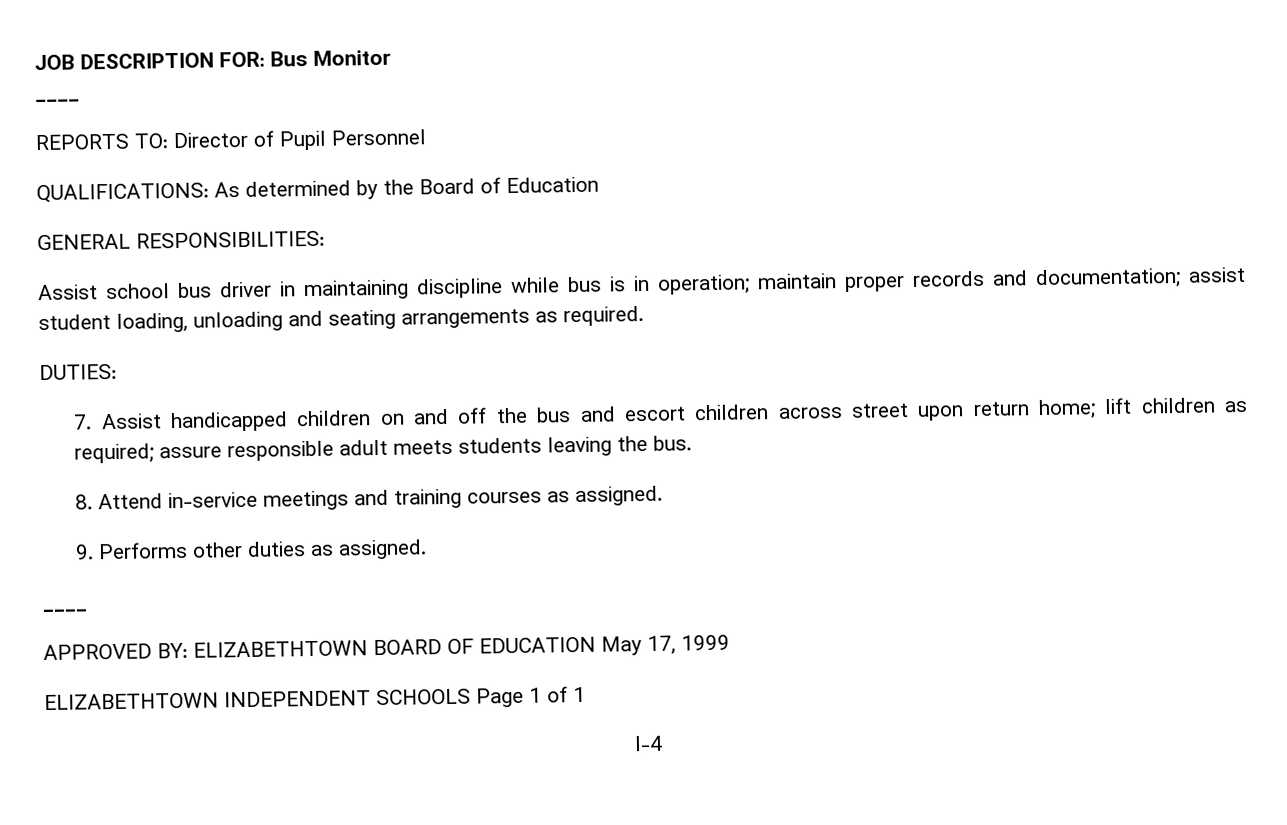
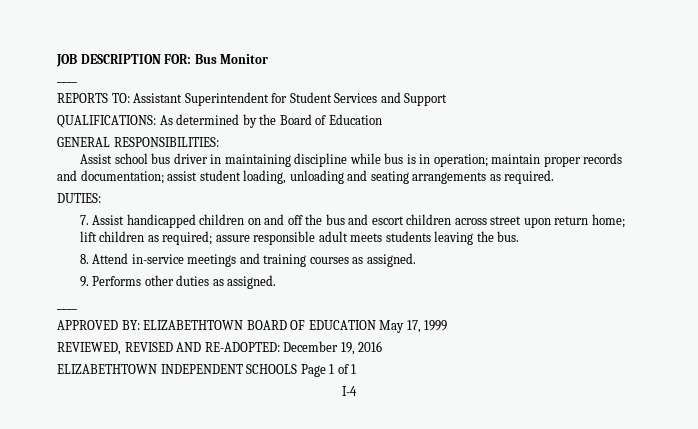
[173,129,426,151] Director of Pupil Personnel -> [133,92,448,106] Assistant Superintendent for Student Services and Support
(730, 642) none -> [57,341,383,355] // REVIEWED, REVISED AND RE-ADOPTED: December 19, 2016

